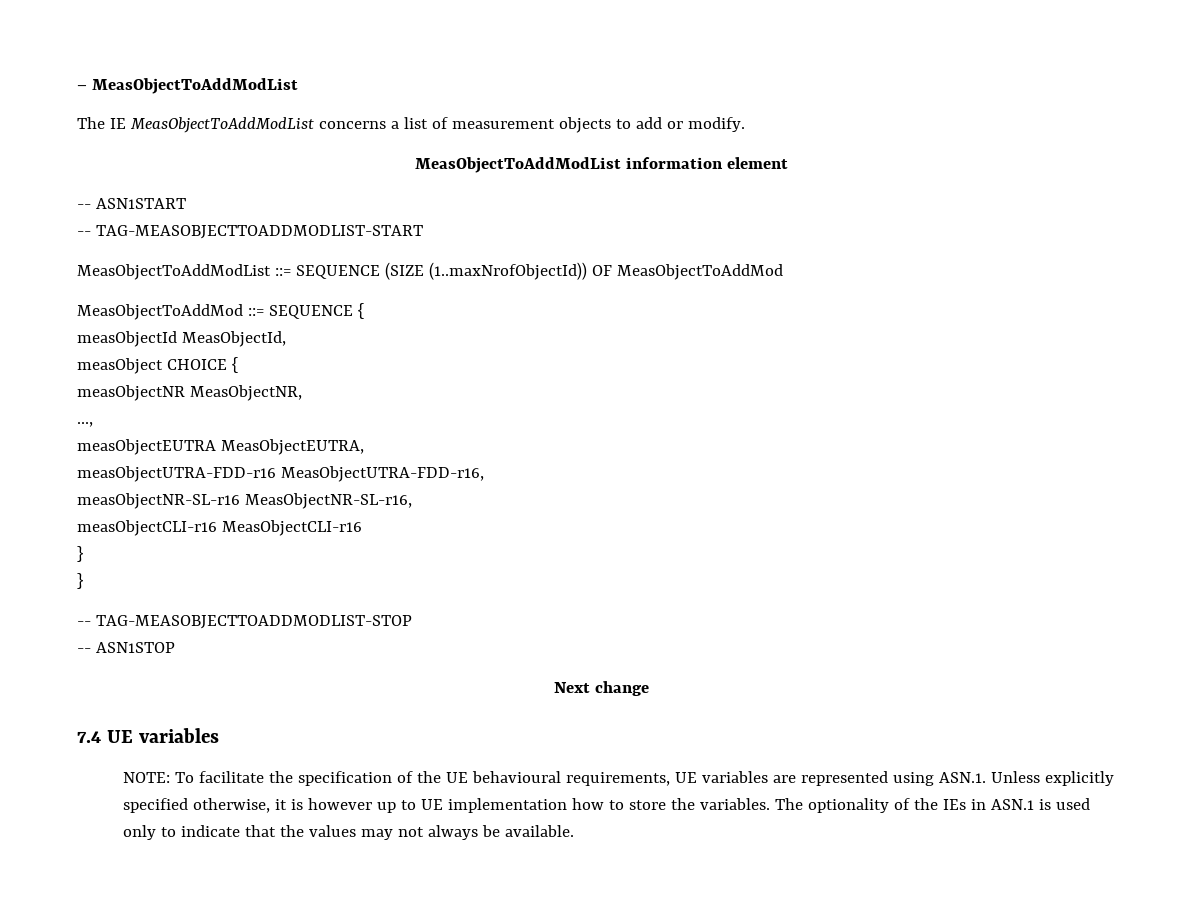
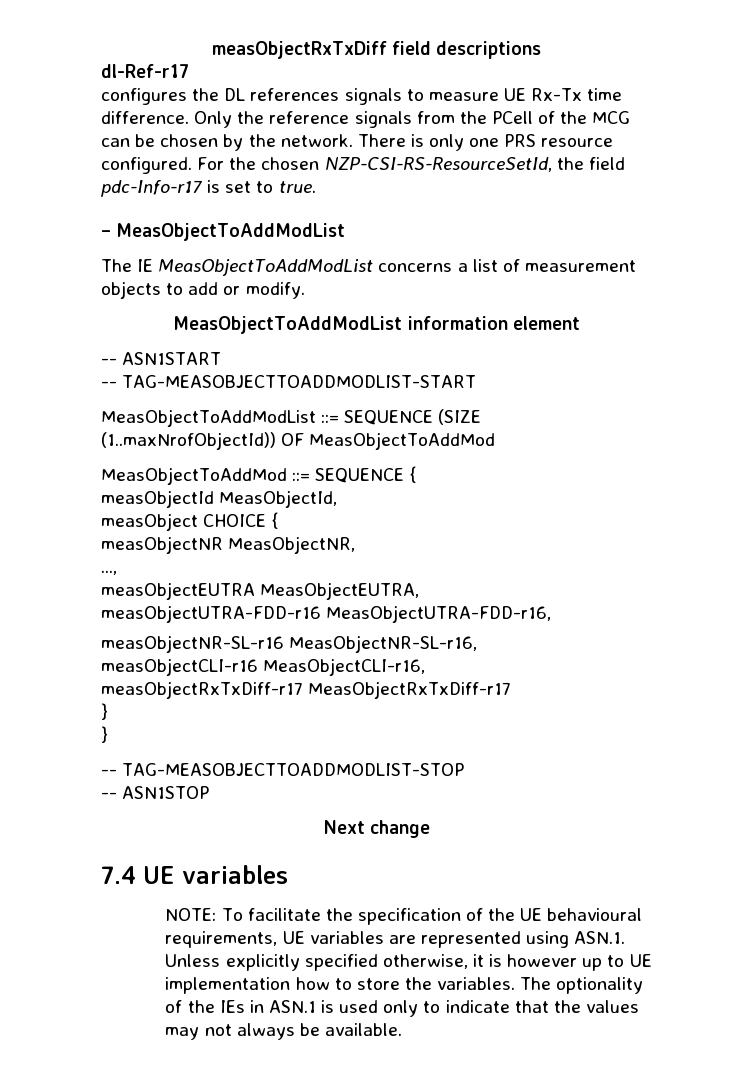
(77, 87) none -> [211,41,542,59] [101,64,189,78] [101,88,623,105] [101,111,631,128] [101,134,614,151] [101,157,625,174] [101,180,316,197] measObjectRxTxDiff field descriptions // dl-Ref-r17 // configures the DL references signals to measure UE Rx-Tx time difference. Only the reference signals from the PCell of the MCG can be chosen by the network. There is only one PRS resource configured. For the chosen NZP-CSI-RS-ResourceSetId, the field pdc-Info-r17 is set to true. //
[221,520,362,536] MeasObjectCLI-r16 -> [263,658,426,676] [101,681,512,699] MeasObjectCLI-r16, // measObjectRxTxDiff-r17 MeasObjectRxTxDiff-r17

